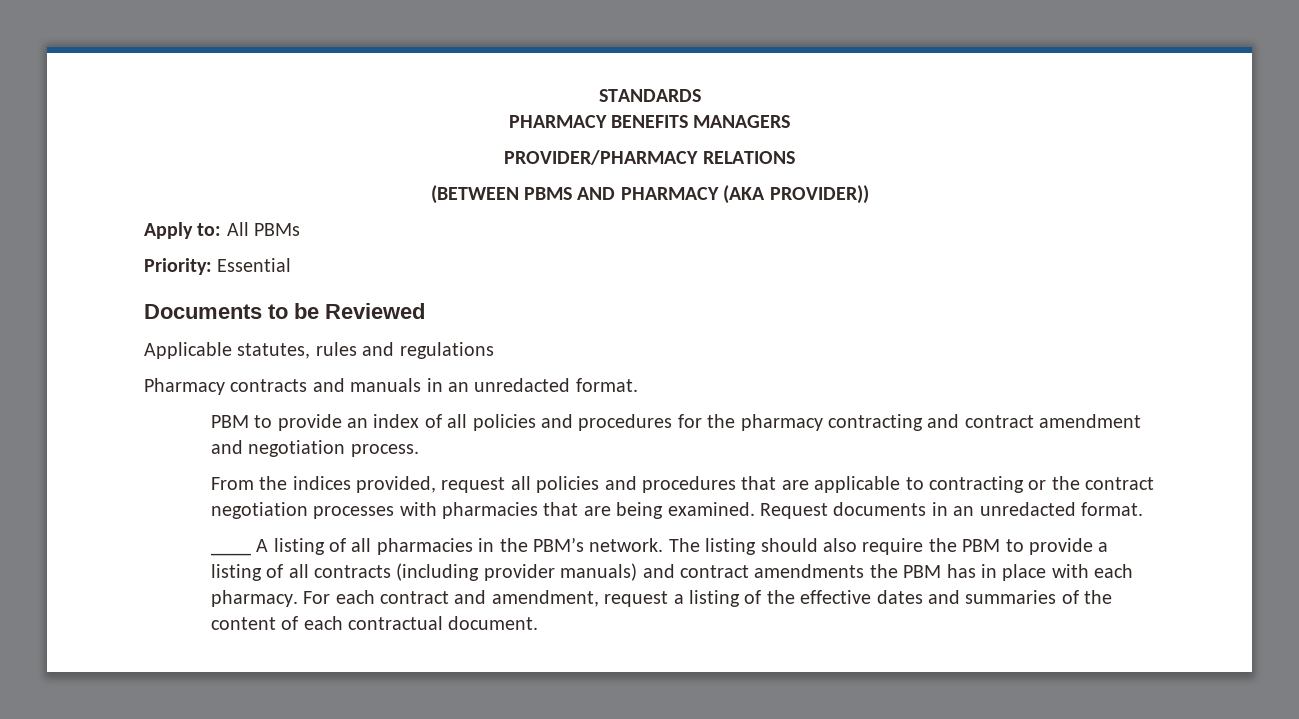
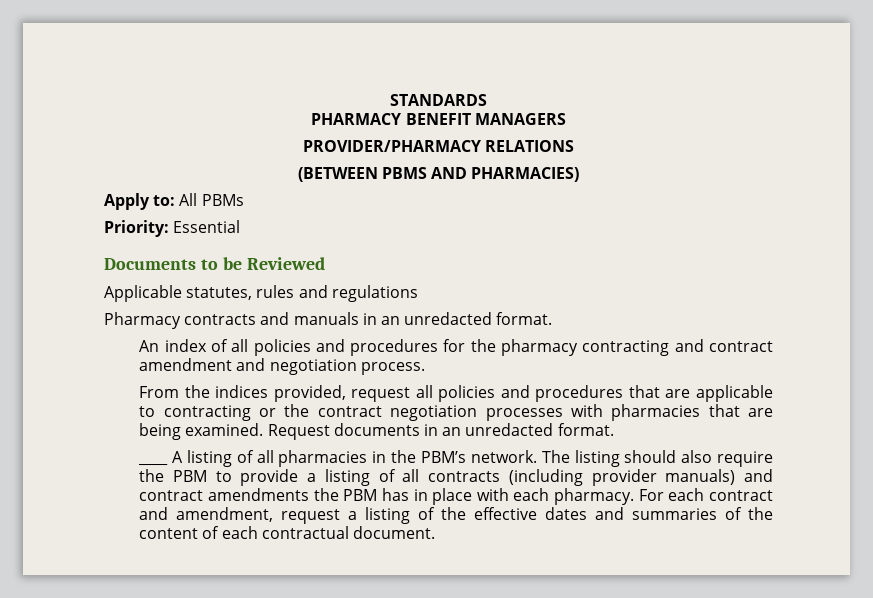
[611,115,688,128] BENEFITS -> [405,113,471,125] BENEFIT
[620,185,869,204] PHARMACY (AKA PROVIDER)) -> [471,167,580,182] PHARMACIES)
[210,414,368,431] PBM to provide an -> [139,340,160,352] An

